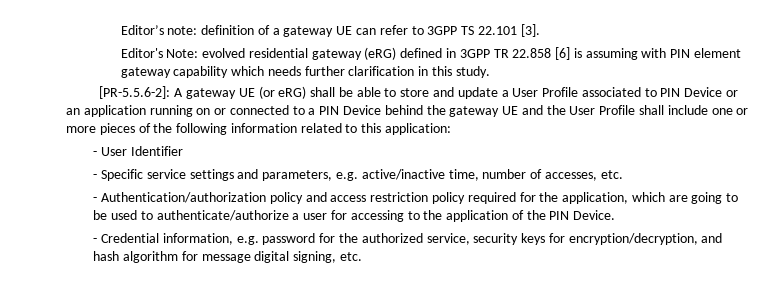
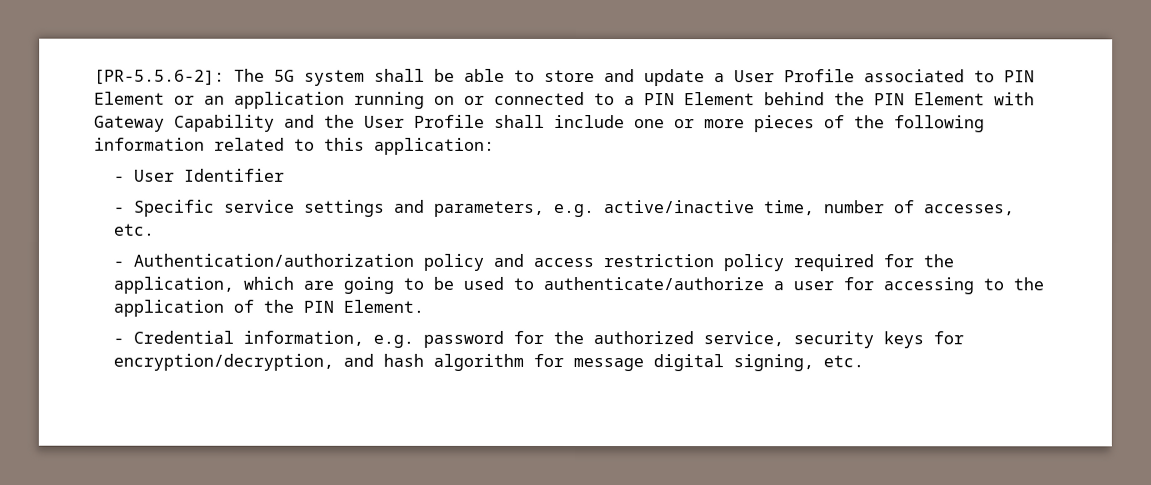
[120,24,540,37] [120,47,742,60] [120,66,490,78] [99,86,307,99] Editor’s note: definition of a gateway UE can refer to 3GPP TS 22.101 [3]. // Editor's Note: evolved residential gateway (eRG) defined in 3GPP TR 22.858 [6] is assuming with PIN element gateway capability which needs further clarification in this study. // [PR-5.5.6-2]: A gateway UE (or eRG) -> [94,68,365,86] [PR-5.5.6-2]: The 5G system
[684,87,723,97] Device -> [94,91,165,105] Element
[343,105,382,115] Device -> [684,92,755,106] Element
[449,106,519,117] gateway UE -> [874,92,1035,106] [94,114,275,132] PIN Element with Gateway Capability
[573,210,616,220] Device. -> [343,299,425,313] Element.

